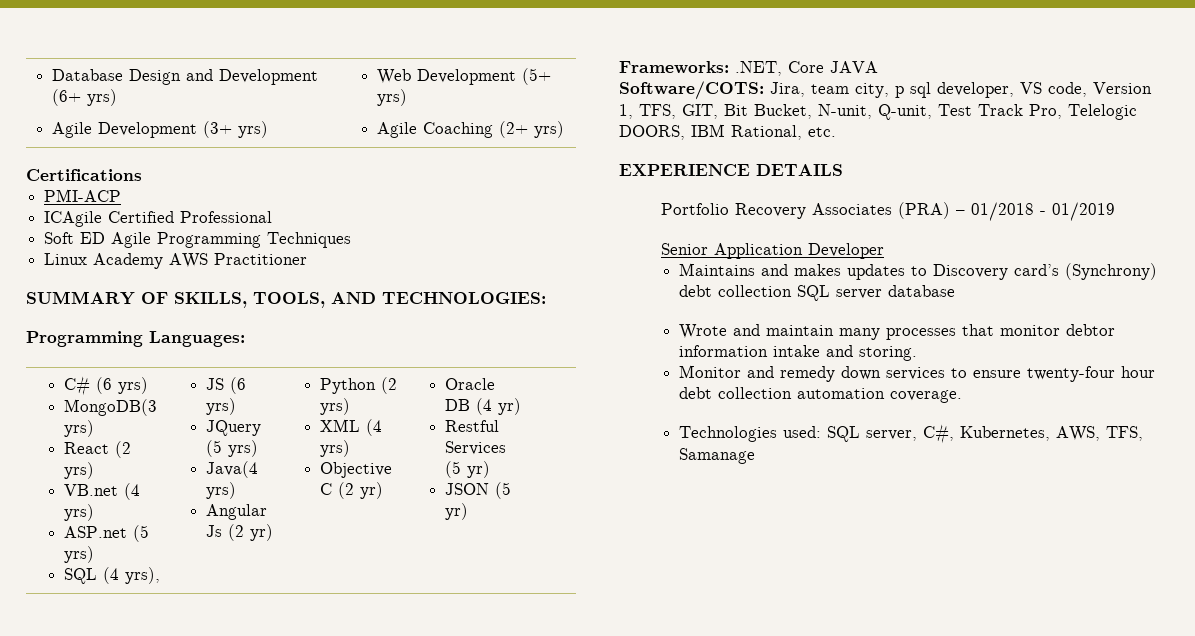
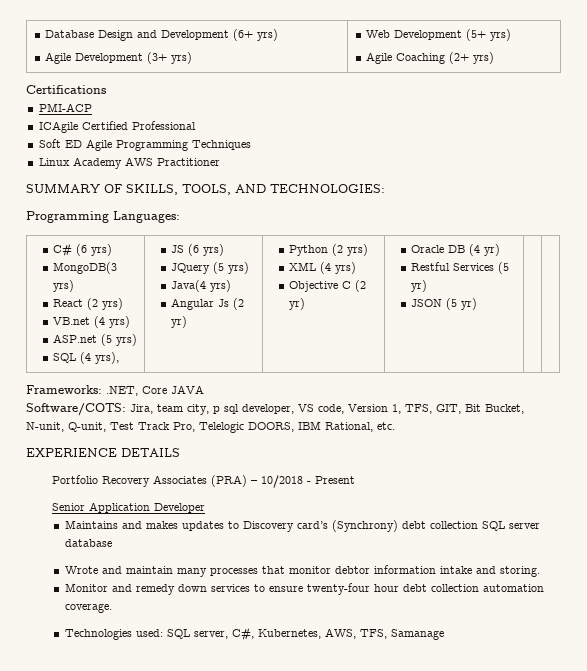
[970,202,1115,221] 01/2018 - 01/2019 -> [261,475,356,488] 10/2018 - Present

